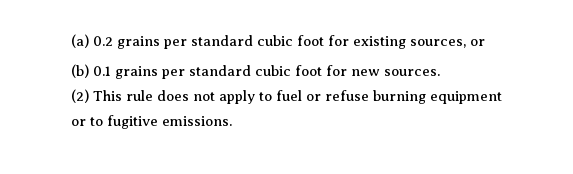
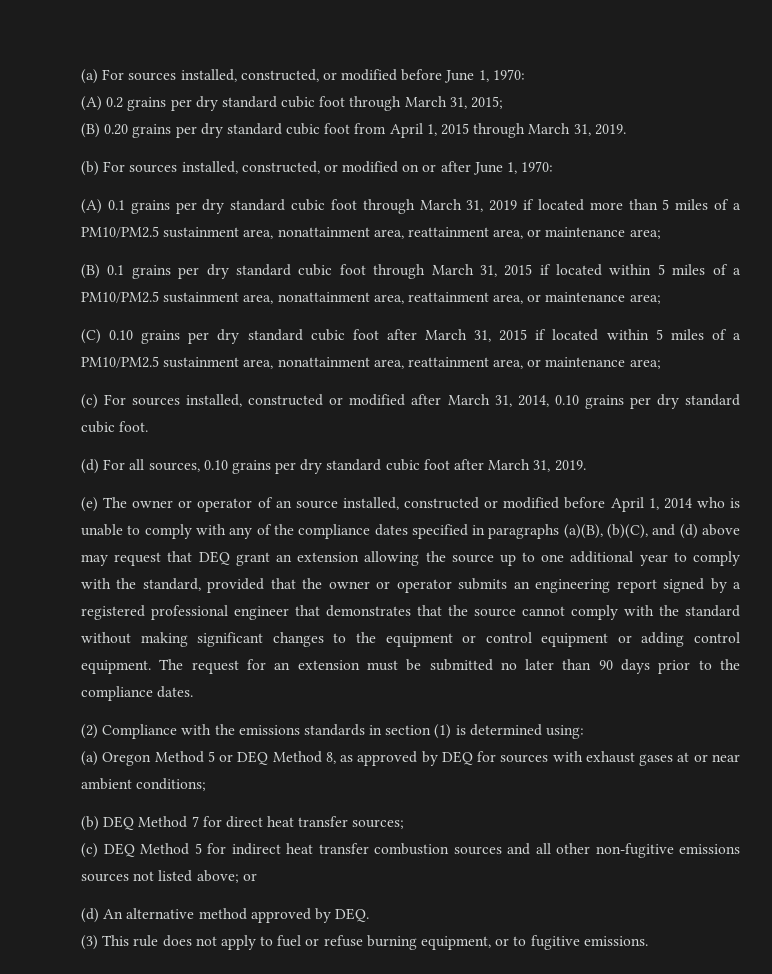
[71,34,89,48] (a) -> [81,69,525,84] [81,96,102,111] (a) For sources installed, constructed, or modified before June 1, 1970: // (A)
[191,35,485,49] [71,64,440,79] [71,89,89,103] standard cubic foot for existing sources, or // (b) 0.1 grains per standard cubic foot for new sources. // (2) -> [195,96,504,111] [81,123,626,138] [81,161,554,176] [81,199,742,214] [81,226,661,239] [81,264,742,279] [81,291,661,304] [81,329,741,344] [81,356,661,369] [81,394,740,409] [81,421,149,433] [81,459,586,474] [81,497,741,512] [81,524,740,539] [81,551,740,566] [81,578,742,593] [81,605,740,620] [81,632,741,647] [81,659,740,674] [81,686,194,701] [81,724,585,739] [81,751,740,766] [81,778,207,791] [81,816,405,831] [81,843,740,858] [81,870,257,883] [81,908,370,923] [81,935,98,950] dry standard cubic foot through March 31, 2015; // (B) 0.20 grains per dry standard cubic foot from April 1, 2015 through March 31, 2019. // (b) For sources installed, constructed, or modified on or after June 1, 1970: // (A) 0.1 grains per dry standard cubic foot through March 31, 2019 if located more than 5 miles of a PM10/PM2.5 sustainment area, nonattainment area, reattainment area, or maintenance area; // (B) 0.1 grains per dry standard cubic foot through March 31, 2015 if located within 5 miles of a PM10/PM2.5 sustainment area, nonattainment area, reattainment area, or maintenance area; // (C) 0.10 grains per dry standard cubic foot after March 31, 2015 if located within 5 miles of a PM10/PM2.5 sustainment area, nonattainment area, reattainment area, or maintenance area; // (c) For sources installed, constructed or modified after March 31, 2014, 0.10 grains per dry standard cubic foot. // (d) For all sources, 0.10 grains per dry standard cubic foot after March 31, 2019. // (e) The owner or operator of an source installed, constructed or modified before April 1, 2014 who is unable to comply with any of the compliance dates specified in paragraphs (a)(B), (b)(C), and (d) above may request that DEQ grant an extension allowing the source up to one additional year to comply with the standard, provided that the owner or operator submits an engineering report signed by a registered professional engineer that demonstrates that the source cannot comply with the standard without making significant changes to the equipment or control equipment or adding control equipment. The request for an extension must be submitted no later than 90 days prior to the compliance dates. // (2) Compliance with the emissions standards in section (1) is determined using: // (a) Oregon Method 5 or DEQ Method 8, as approved by DEQ for sources with exhaust gases at or near ambient conditions; // (b) DEQ Method 7 for direct heat transfer sources; // (c) DEQ Method 5 for indirect heat transfer combustion sources and all other non-fugitive emissions sources not listed above; or // (d) An alternative method approved by DEQ. // (3)
[430,91,502,104] equipment -> [421,936,492,950] equipment,

